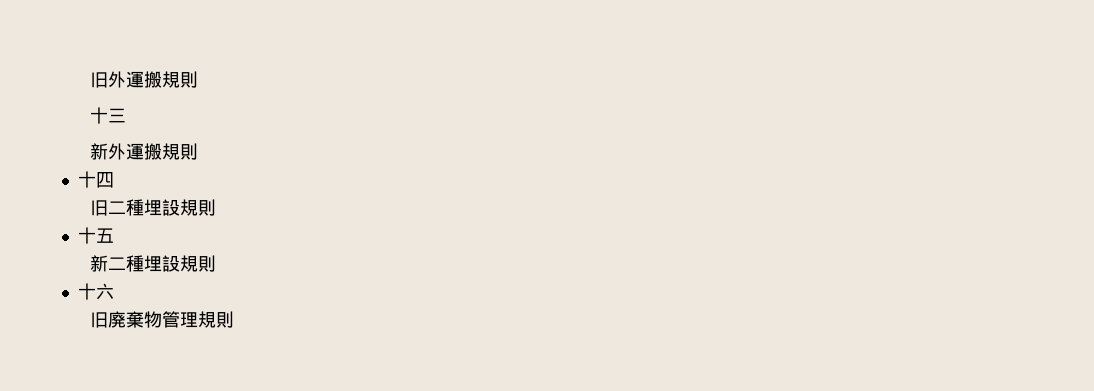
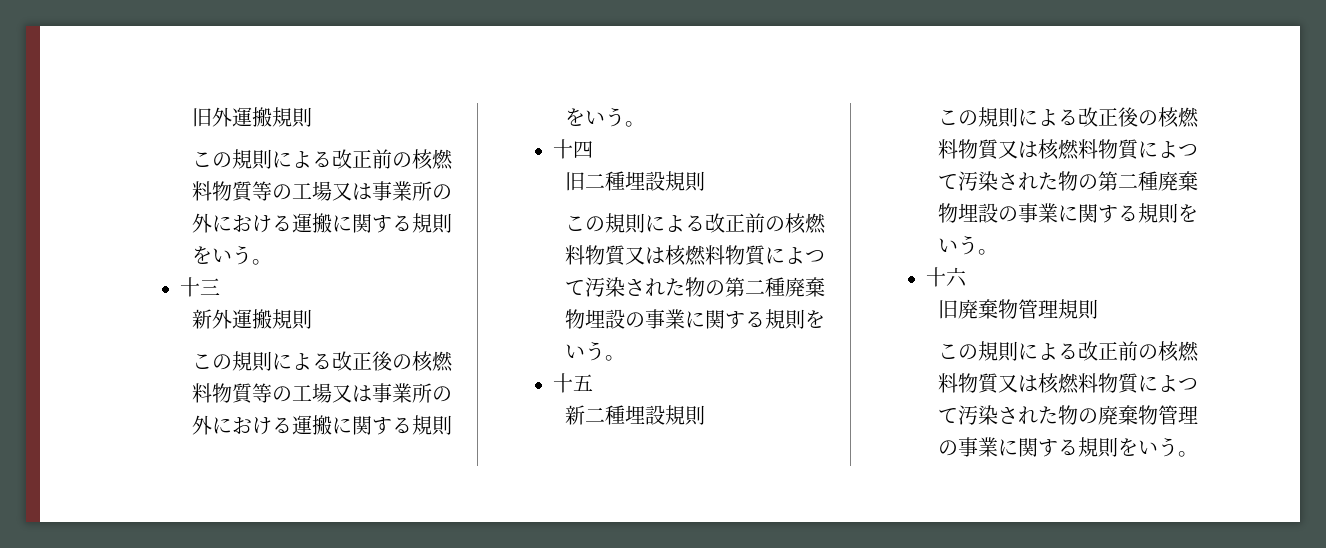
[90,107,127,124] [90,143,199,160] 十三 // 新外運搬規則 -> [191,149,453,170] [191,181,452,202] [191,213,452,234] [191,245,272,265] [180,277,221,297] [191,309,312,330] [191,351,453,372] [191,383,452,404] [191,415,452,436] [564,107,645,127] この規則による改正前の核燃料物質等の工場又は事業所の外における運搬に関する規則をいう。 // 十三 // 新外運搬規則 // この規則による改正後の核燃料物質等の工場又は事業所の外における運搬に関する規則をいう。
(217, 207) none -> [564,213,826,234] [564,245,825,266] [564,277,825,297] [564,309,825,330] [564,341,625,361] // この規則による改正前の核燃料物質又は核燃料物質によつて汚染された物の第二種廃棄物埋設の事業に関する規則をいう。
(217, 263) none -> [937,107,1199,128] [937,139,1198,160] [937,171,1198,191] [937,203,1198,224] [937,235,998,255] // この規則による改正後の核燃料物質又は核燃料物質によつて汚染された物の第二種廃棄物埋設の事業に関する規則をいう。
(235, 319) none -> [937,341,1199,362] [937,373,1198,394] [937,405,1198,425] [937,437,1198,458] // この規則による改正前の核燃料物質又は核燃料物質によつて汚染された物の廃棄物管理の事業に関する規則をいう。

